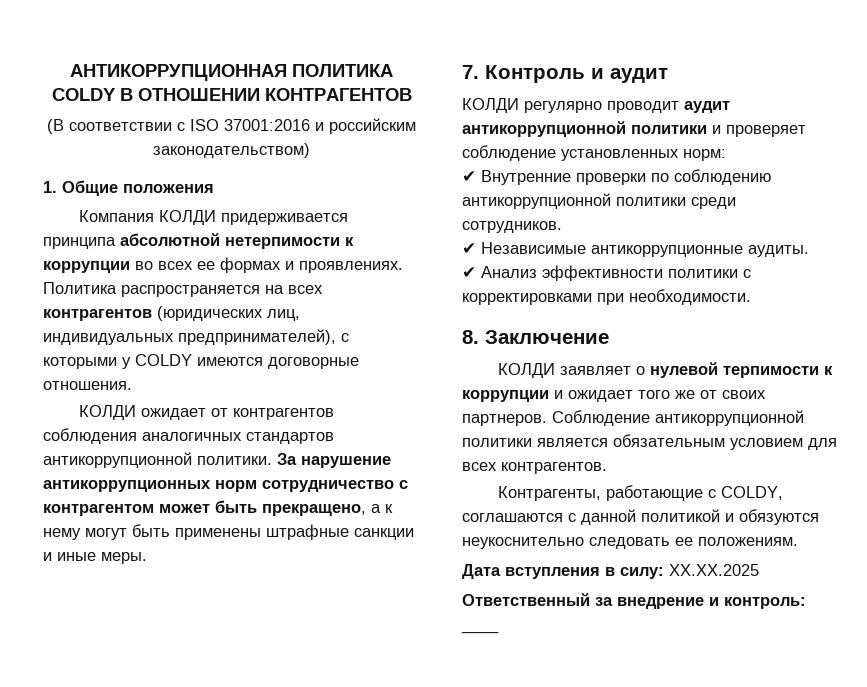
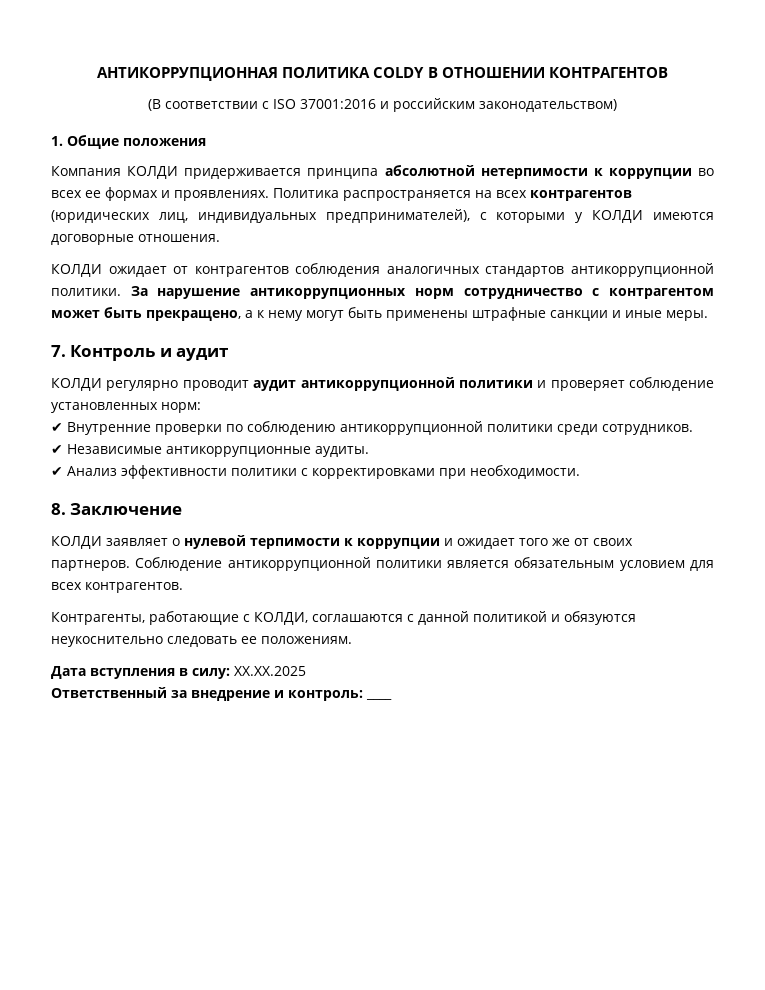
[135,354,192,366] COLDY -> [592,210,644,223] КОЛДИ
[720,486,783,500] COLDY, -> [254,612,308,625] КОЛДИ,

